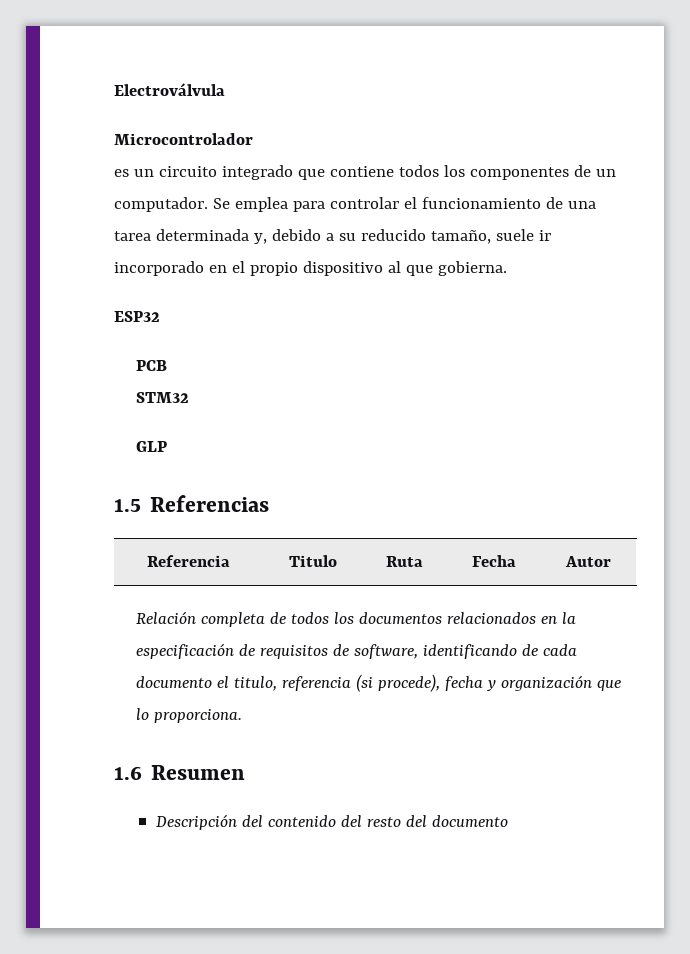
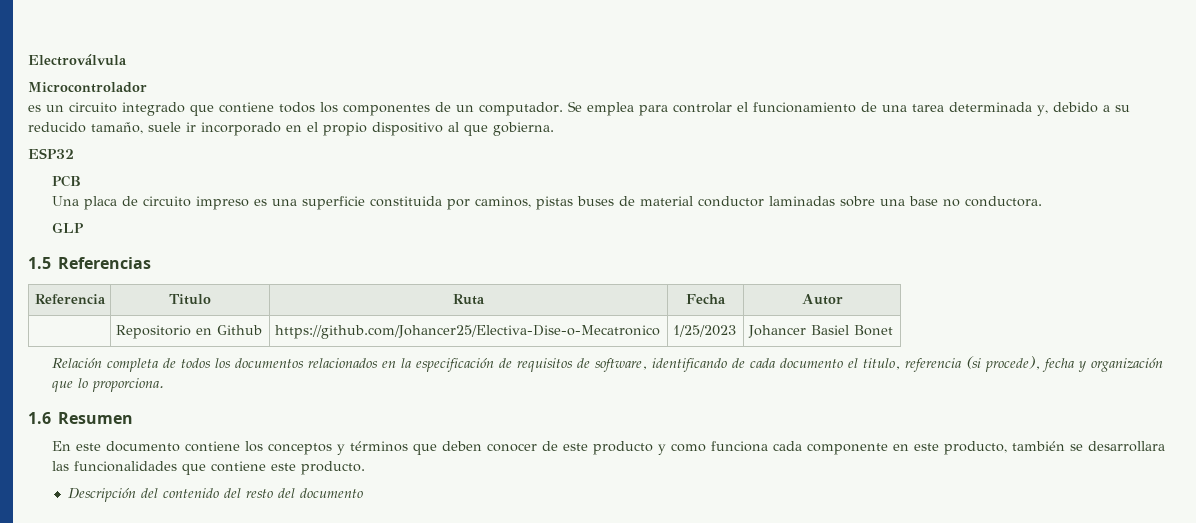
[135,392,189,403] STM32 -> [52,196,1043,210] Una placa de circuito impreso es una superficie constituida por caminos, pistas buses de material conductor laminadas sobre una base no conductora.
(611, 561) none -> [115,325,262,339] [274,325,660,339] [672,325,736,337] [747,325,893,338] // | Repositorio en Github | https://github.com/Johancer25/Electiva-Dise-o-Mecatronico | 1/25/2023 | Johancer Basiel Bonet
(246, 772) none -> [52,441,1166,455] [52,461,366,475] // En este documento contiene los conceptos y términos que deben conocer de este producto y como funciona cada componente en este producto, también se desarrollara las funcionalidades que contiene este producto.

